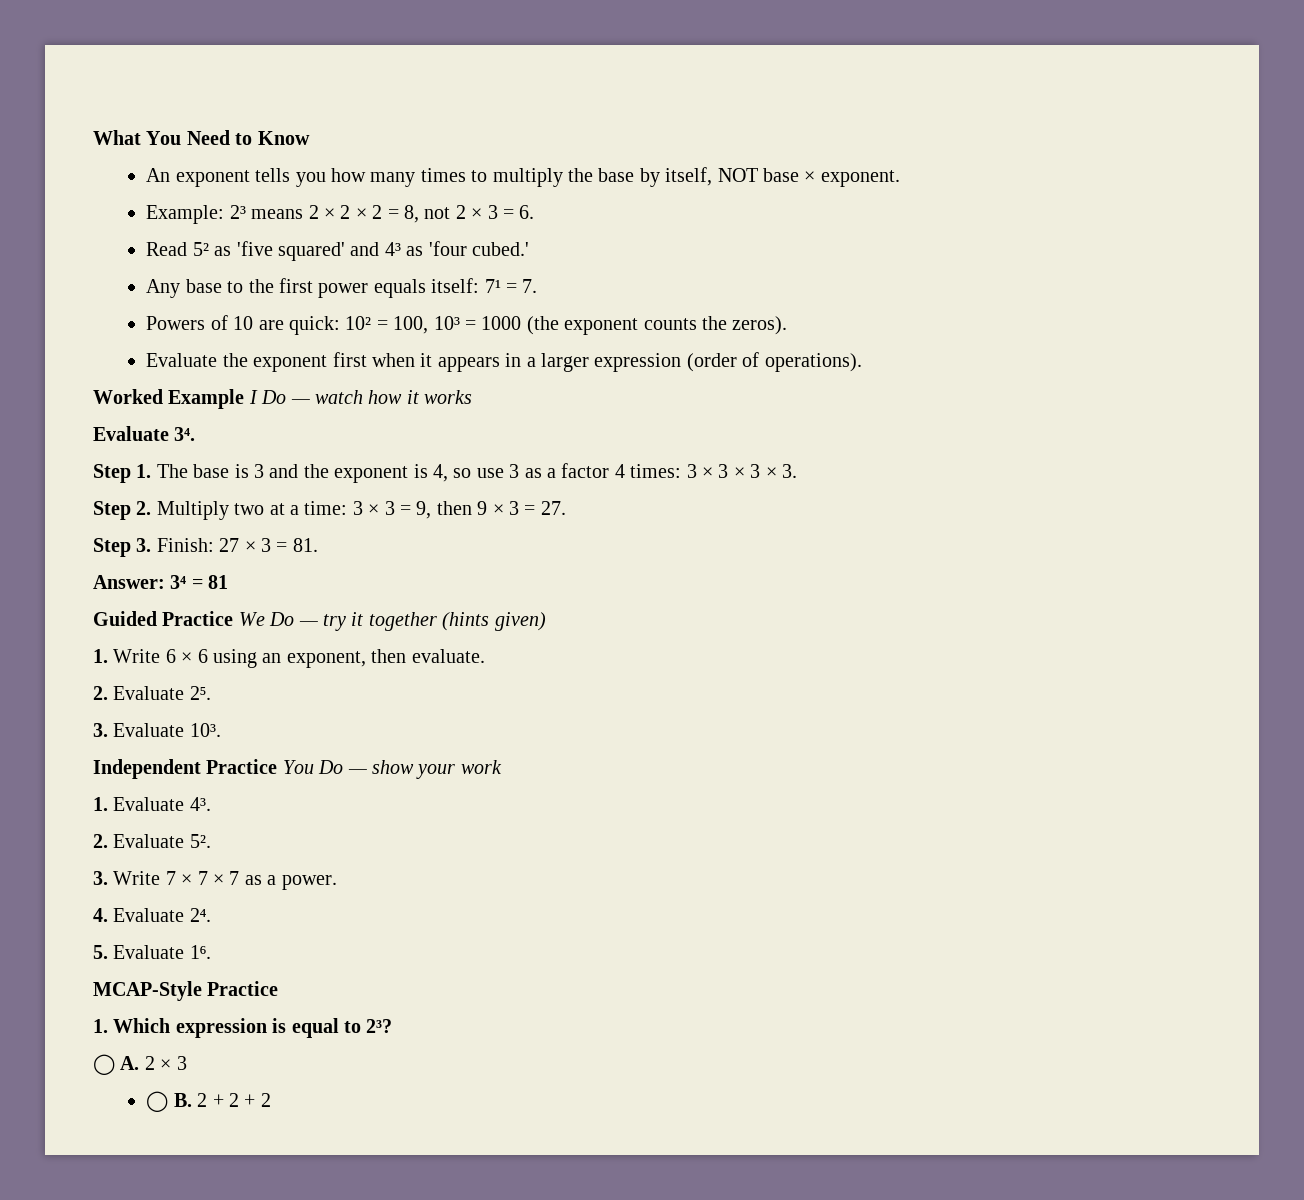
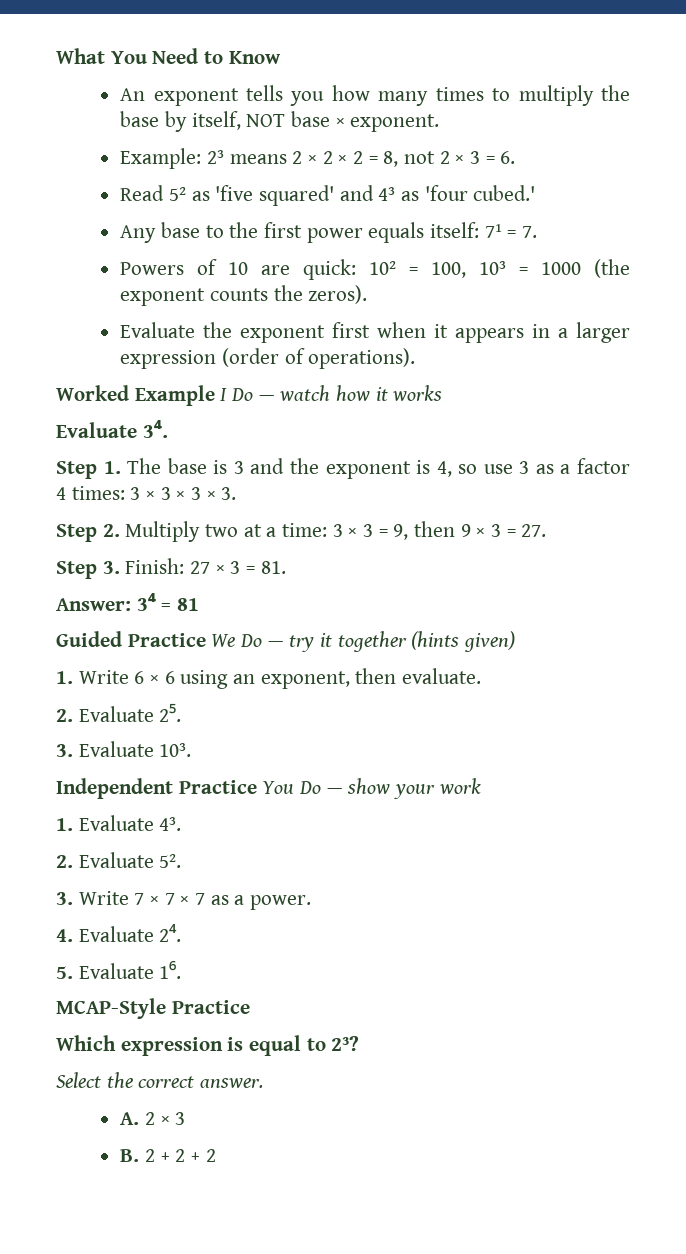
[93,1019,108,1033] 1. -> (250, 1007) none
[93,1054,115,1075] ◯ -> [56,1072,264,1088] Select the correct answer. //
[146,1091,169,1112] ◯ -> (186, 1118) none

